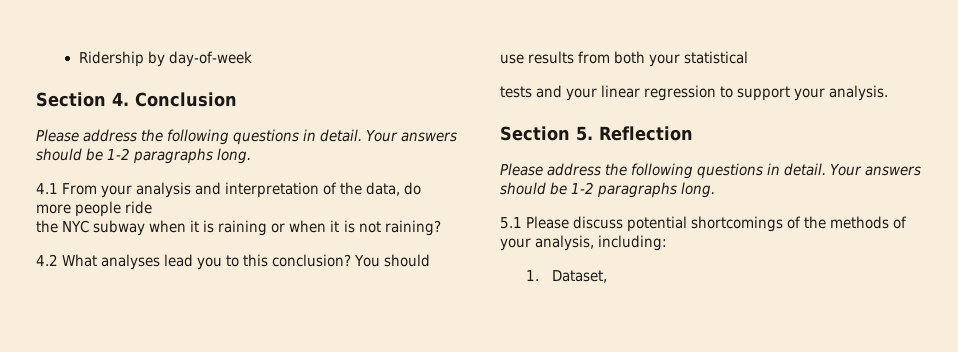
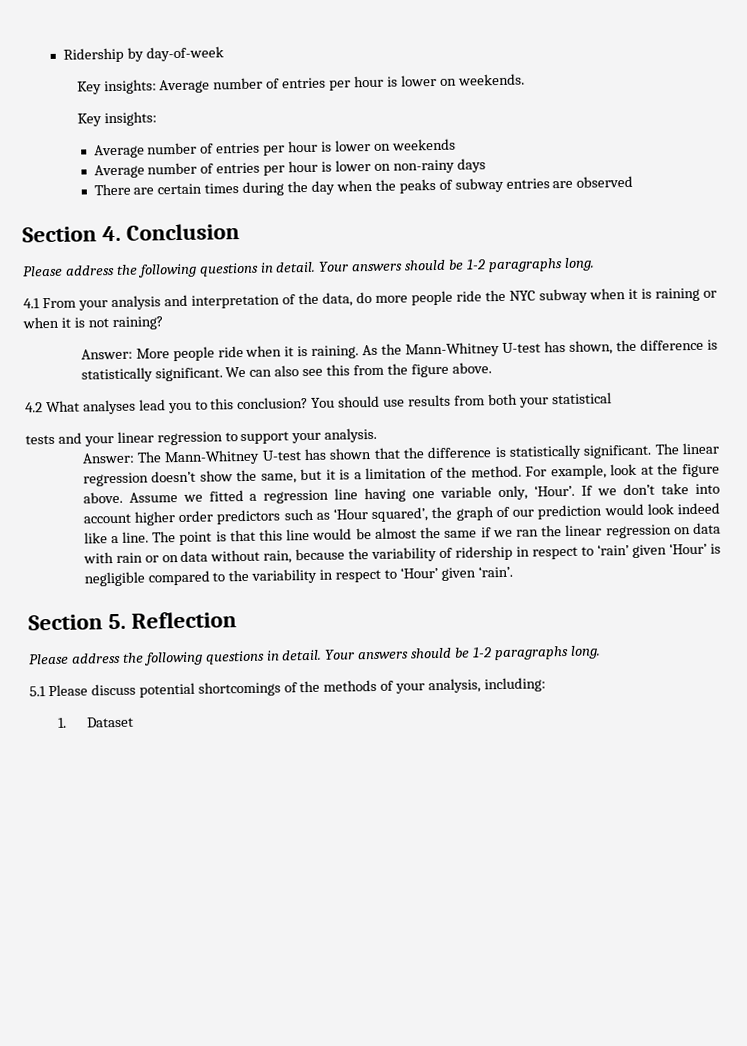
(252, 59) none -> [76,73,525,95] [76,111,157,127] [93,138,456,159] [93,158,486,179] [93,175,634,196] // Key insights: Average number of entries per hour is lower on weekends. // Key insights: // Average number of entries per hour is lower on weekends // Average number of entries per hour is lower on non-rainy days // There are certain times during the day when the peaks of subway entries are observed
(153, 207) // -> (482, 296) none
(441, 228) none -> [80,338,719,362] [80,362,492,383] // Answer: More people ride when it is raining. As the Mann-Whitney U-test has shown, the difference is statistically significant. We can also see this from the figure above.
(889, 93) none -> [81,442,719,466] [82,463,720,487] [82,483,721,504] [82,502,720,526] [83,522,721,546] [82,542,721,564] [83,565,513,587] // Answer: The Mann-Whitney U-test has shown that the difference is statistically significant. The linear regression doesn’t show the same, but it is a limitation of the method. For example, look at the figure above. Assume we fitted a regression line having one variable only, ‘Hour’. If we don’t take into account higher order predictors such as ‘Hour squared’, the graph of our prediction would look indeed like a line. The point is that this line would be almost the same if we ran the linear regression on data with rain or on data without rain, because the variability of ridership in respect to ‘rain’ given ‘Hour’ is negligible compared to the variability in respect to ‘Hour’ given ‘rain’.
[552,270,608,283] Dataset, -> [85,716,134,728] Dataset

